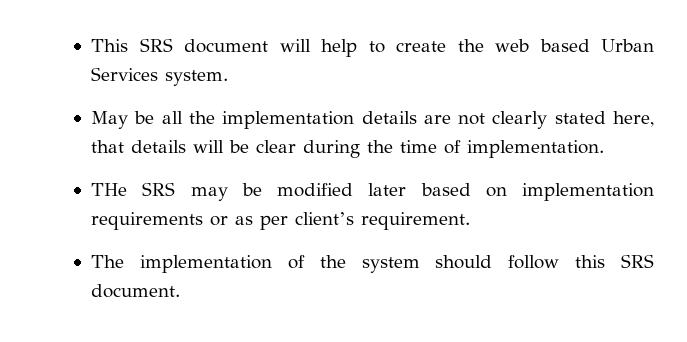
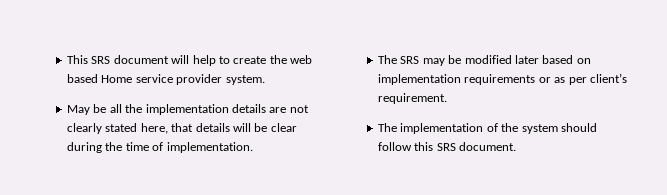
[601,39,654,52] [91,67,159,81] Urban Services -> [101,74,223,85] Home service provider
[91,183,128,196] THe -> [378,55,398,64] The

